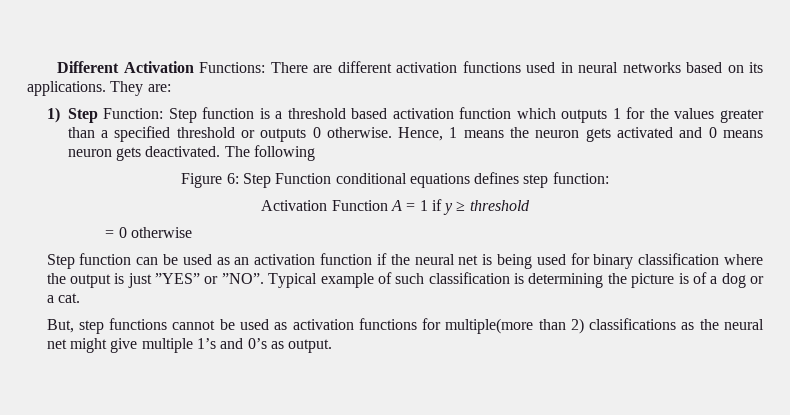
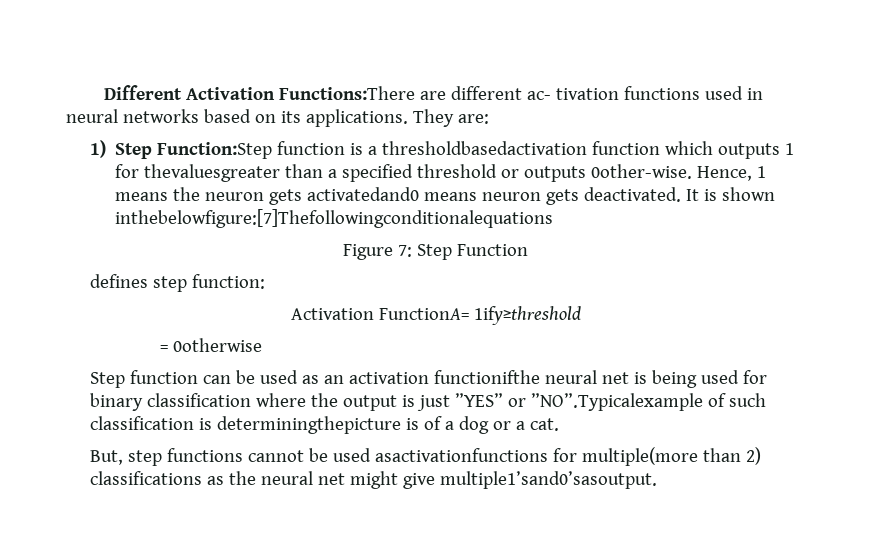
[199,61,458,73] Functions: There are different activation -> [278,86,619,100] Functions:There are different ac- tivation
[103,108,197,123] Function: Step -> [156,142,272,159] Function:Step
[287,108,454,119] threshold based activation -> [381,141,587,155] thresholdbasedactivation
[649,108,765,123] the values greater -> [143,164,280,182] thevaluesgreater
[312,127,392,138] 0 otherwise. -> [590,164,692,179] 0other-wise.
[617,127,717,138] activated and 0 -> [306,187,419,201] activatedand0
[224,145,315,161] The following -> [685,187,775,201] [114,209,553,228] It is shown inthebelowfigure:[7]Thefollowingconditionalequations
[226,173,239,184] 6: -> [398,245,413,257] 7:
[335,173,470,188] conditional equations -> (528, 250) //
[331,199,530,215] [105,227,192,238] Function A = 1 if y ≥ threshold // = 0 otherwise -> [378,306,581,325] [160,338,263,352] FunctionA= 1ify≥threshold // = 0otherwise
[320,253,410,265] function if the -> [433,370,540,384] functionifthe
[221,273,374,288] ”NO”. Typical example -> [530,393,703,411] ”NO”.Typicalexample
[528,273,675,288] determining the picture -> [216,416,401,434] determiningthepicture
[274,318,417,330] as activation functions -> [374,448,548,462] asactivationfunctions
[141,338,333,353] multiple 1’s and 0’s as output. -> [439,471,657,489] multiple1’sand0’sasoutput.

